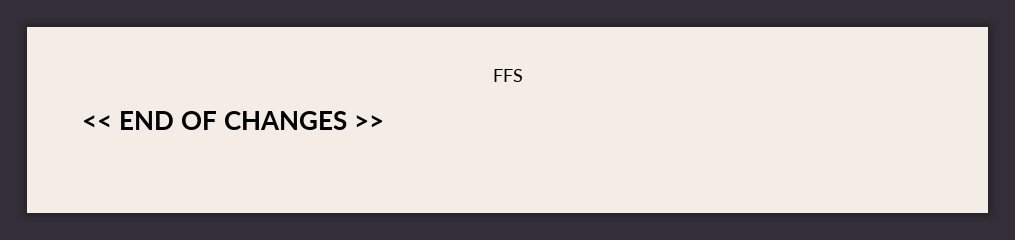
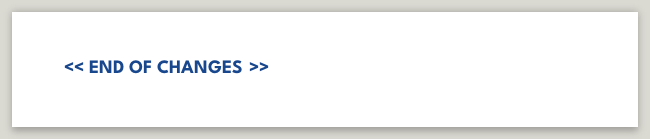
[492,69,523,82] FFS // -> (64, 67) none

